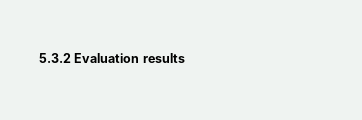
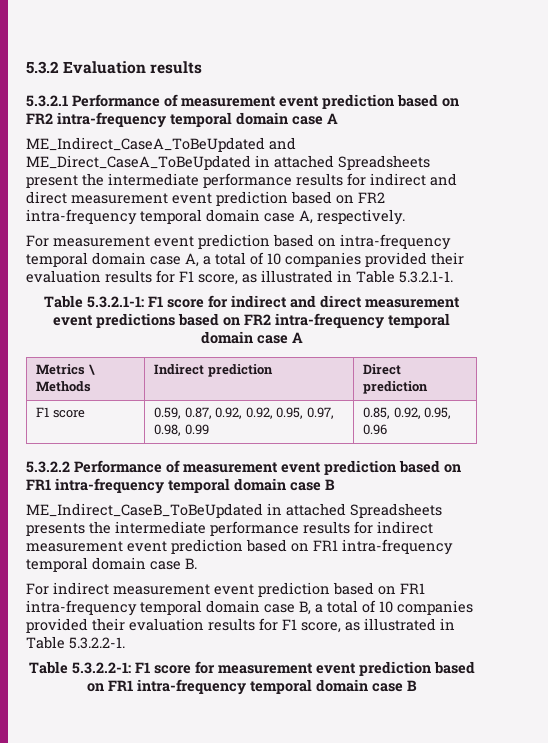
(185, 58) none -> [26,94,459,109] [26,112,338,128] [26,137,296,152] [26,155,430,170] [26,173,457,188] [26,191,385,206] [26,209,405,225] [26,234,451,250] [26,252,464,267] [26,270,453,285] [44,295,460,308] [53,313,450,329] [200,331,303,344] [36,364,95,375] [36,381,92,392] [154,364,273,377] [363,364,402,375] [363,381,429,394] [36,407,85,418] [154,407,334,419] [154,424,209,436] [363,407,452,419] [363,424,388,435] [26,460,461,475] [26,478,335,494] [26,503,442,518] [26,521,433,536] [26,539,453,555] [26,557,197,572] [26,582,425,597] [26,600,473,616] [26,618,455,633] [26,636,125,649] [28,661,475,676] [86,679,417,695] // 5.3.2.1 Performance of measurement event prediction based on FR2 intra-frequency temporal domain case A // ME_Indirect_CaseA_ToBeUpdated and ME_Direct_CaseA_ToBeUpdated in attached Spreadsheets present the intermediate performance results for indirect and direct measurement event prediction based on FR2 intra-frequency temporal domain case A, respectively. // For measurement event prediction based on intra-frequency temporal domain case A, a total of 10 companies provided their evaluation results for F1 score, as illustrated in Table 5.3.2.1-1. // Table 5.3.2.1-1: F1 score for indirect and direct measurement event predictions based on FR2 intra-frequency temporal domain case A // Metrics \ Methods | Indirect prediction | Direct prediction // F1 score | 0.59, 0.87, 0.92, 0.92, 0.95, 0.97, 0.98, 0.99 | 0.85, 0.92, 0.95, 0.96 // 5.3.2.2 Performance of measurement event prediction based on FR1 intra-frequency temporal domain case B // ME_Indirect_CaseB_ToBeUpdated in attached Spreadsheets presents the intermediate performance results for indirect measurement event prediction based on FR1 intra-frequency temporal domain case B. // For indirect measurement event prediction based on FR1 intra-frequency temporal domain case B, a total of 10 companies provided their evaluation results for F1 score, as illustrated in Table 5.3.2.2-1. // Table 5.3.2.2-1: F1 score for measurement event prediction based on FR1 intra-frequency temporal domain case B

